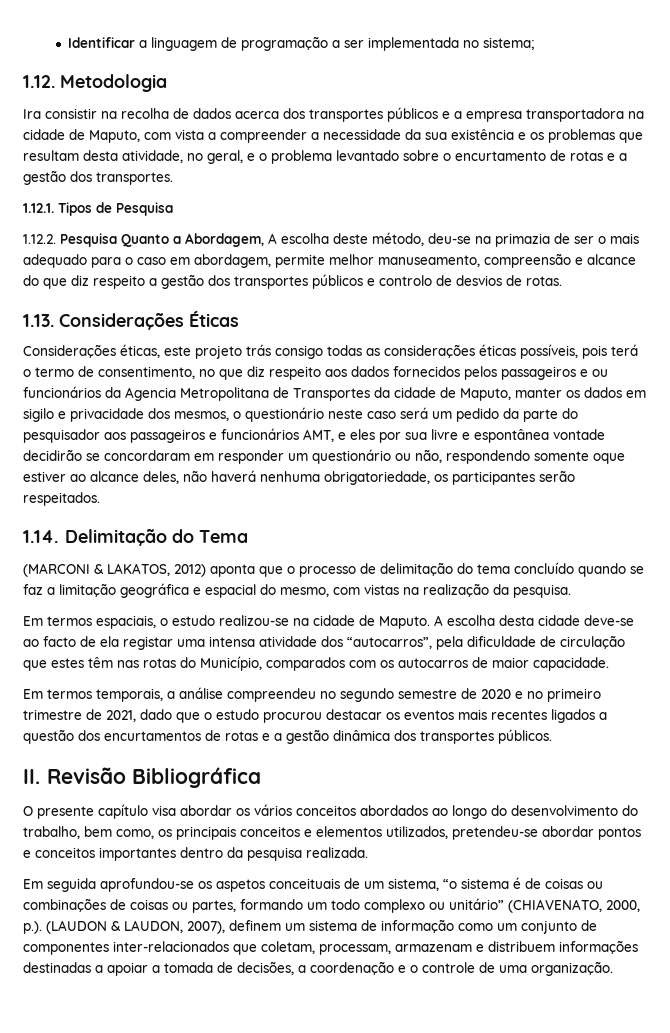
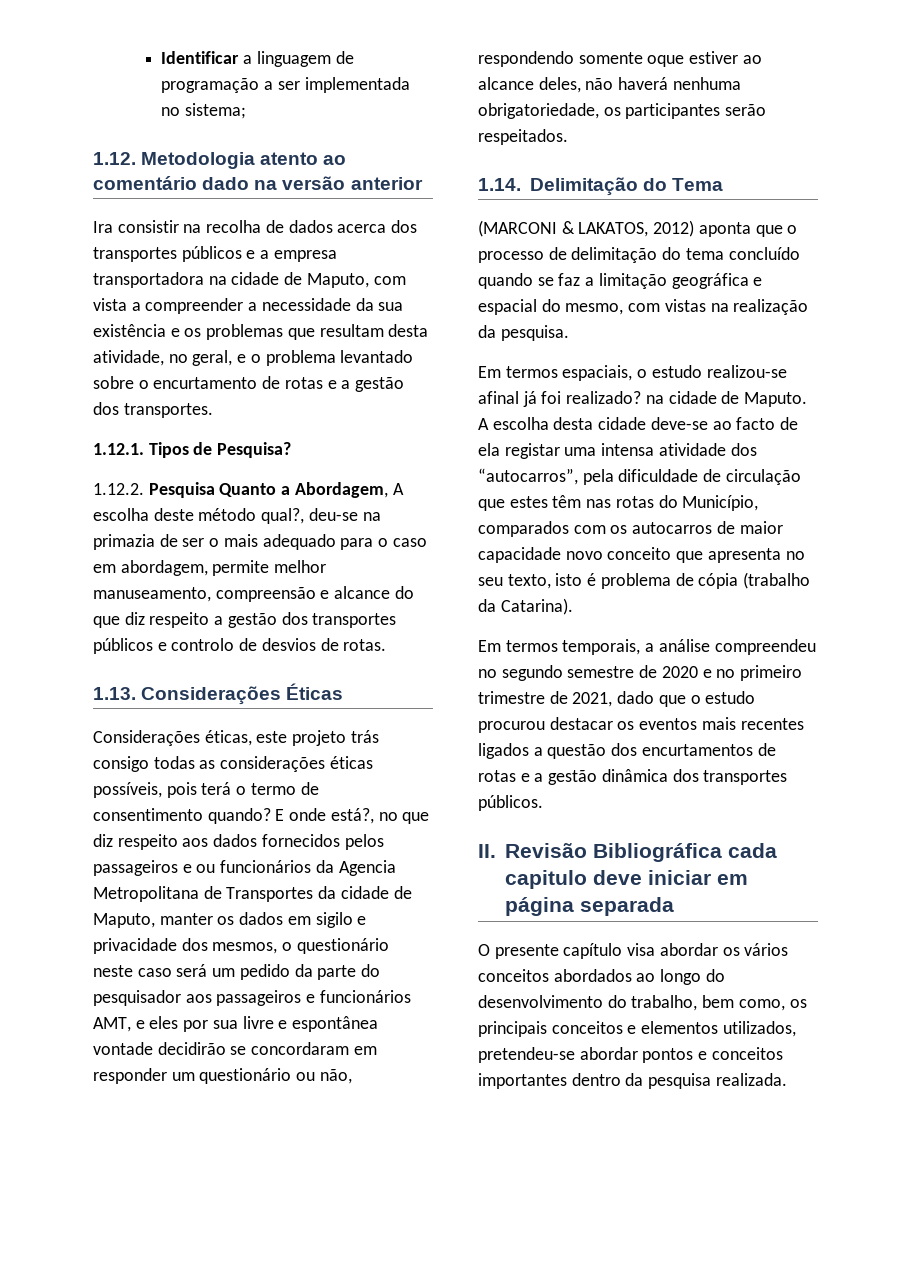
(167, 83) none -> [260,152,347,165] [93,176,423,190] atento ao comentário dado na versão anterior
[116,202,173,216] Pesquisa -> [217,442,292,458] Pesquisa?
[372,232,424,246] método, -> [198,508,305,524] método qual?,
[98,366,195,379] consentimento, -> [93,808,374,824] consentimento quando? E onde está?,
(289, 620) none -> [478,391,642,407] afinal já foi realizado?
[533,657,609,671] capacidade. -> [478,547,805,563] [478,572,811,589] [478,598,573,615] capacidade novo conceito que apresenta no seu texto, isto é problema de cópia (trabalho da Catarina).
(261, 777) none -> [727,843,777,858] [504,870,748,889] [504,897,674,916] cada capitulo deve iniciar em página separada
[23,877,603,892] [23,898,640,913] [23,919,597,934] [23,940,638,955] [23,961,613,976] // Em seguida aprofundou-se os aspetos conceituais de um sistema, “o sistema é de coisas ou combinações de coisas ou partes, formando um todo complexo ou unitário” (CHIAVENATO, 2000, p.). (LAUDON & LAUDON, 2007), definem um sistema de informação como um conjunto de componentes inter-relacionados que coletam, processam, armazenam e distribuem informações destinadas a apoiar a tomada de decisões, a coordenação e o controle de uma organização. -> (787, 1079) none

